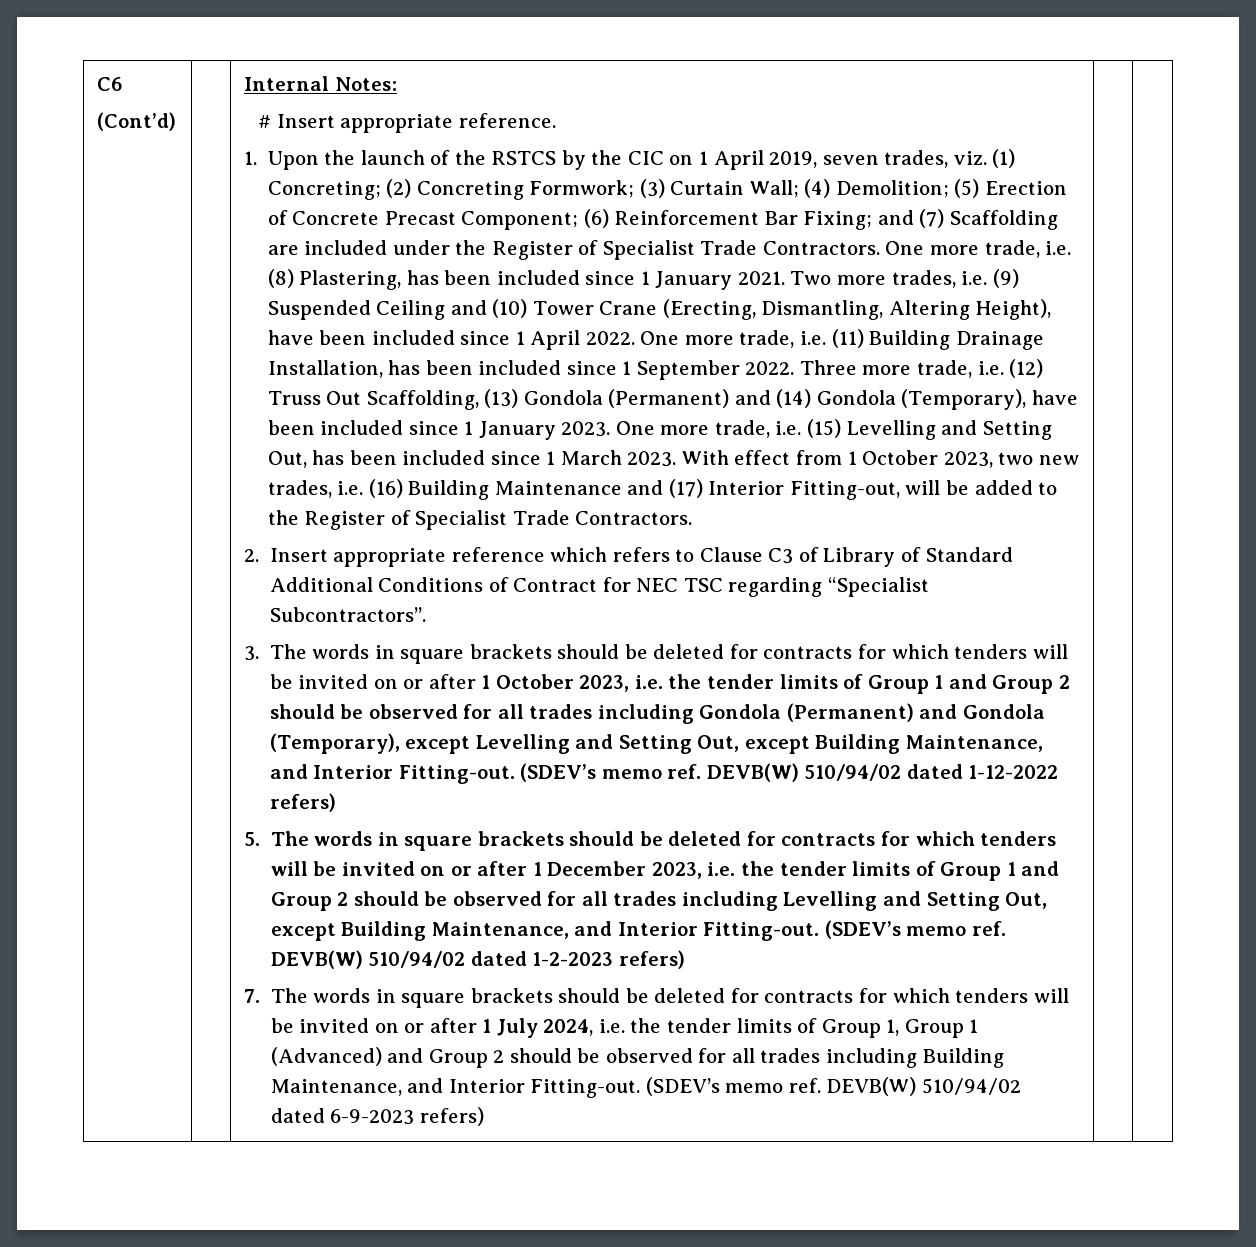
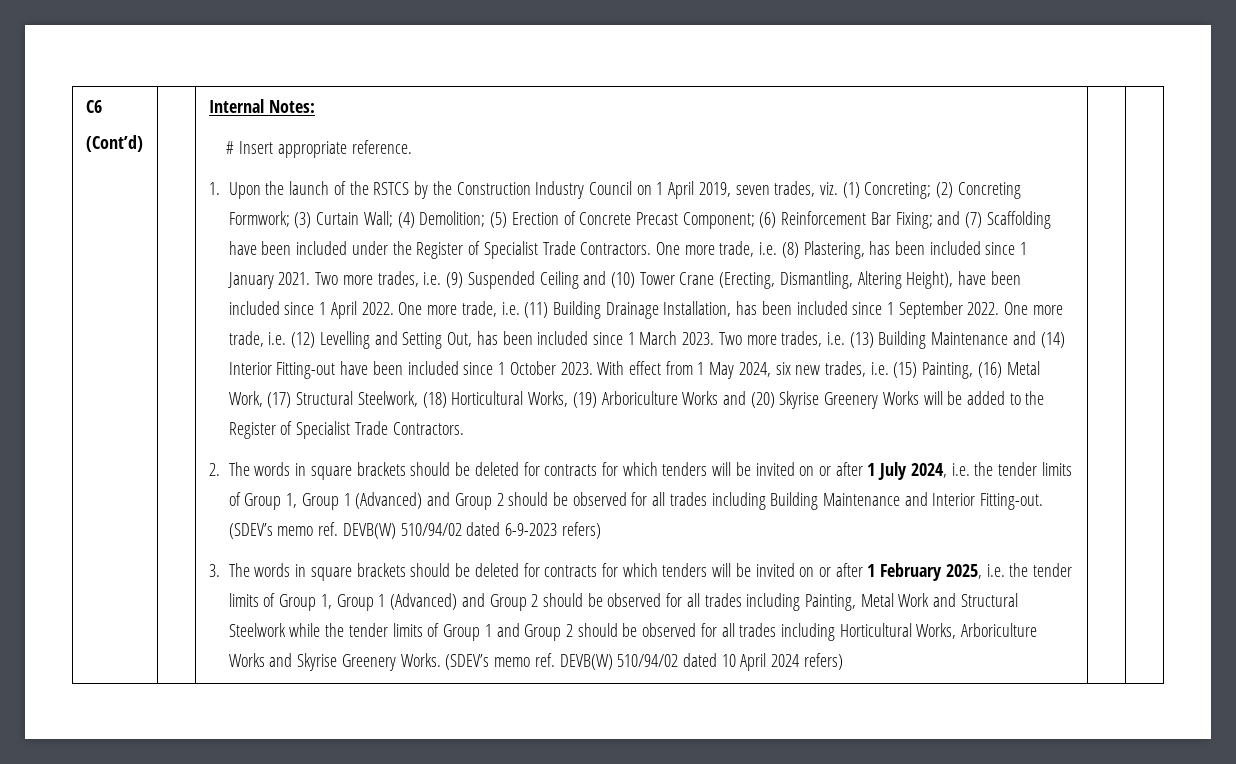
[627,151,664,165] CIC -> [456,181,632,199] Construction Industry Council
[267,245,299,255] are -> [228,241,292,255] have been
[799,360,857,375] Three -> [1004,302,1029,315] One
[267,389,1078,410] [267,419,842,440] Truss Out Scaffolding, (13) Gondola (Permanent) and (14) Gondola (Temporary), have been included since 1 January 2023. One more trade, i.e. (15) -> (316, 340) none
[681,450,1079,468] [267,479,900,500] With effect from 1 October 2023, two new trades, i.e. (16) Building Maintenance and (17) Interior Fitting-out, -> [718,331,1065,349] [228,361,1040,379] [228,391,919,409] Two more trades, i.e. (13) Building Maintenance and (14) Interior Fitting-out have been included since 1 October 2023. With effect from 1 May 2024, six new trades, i.e. (15) Painting, (16) Metal Work, (17) Structural Steelwork, (18) Horticultural Works, (19) Arboriculture Works and (20) Skyrise Greenery Works
[269,547,1013,567] [269,577,929,597] [269,607,426,622] [244,644,1068,664] [269,674,1070,694] [269,703,1046,724] [269,733,1043,754] [269,763,1059,784] [269,793,336,812] [244,831,1057,851] [270,861,1060,881] [270,891,1048,911] [270,920,1006,941] [270,950,685,969] [244,989,261,1003] Insert appropriate reference which refers to Clause C3 of Library of Standard Additional Conditions of Contract for NEC TSC regarding “Specialist Subcontractors”. // 3. The words in square brackets should be deleted for contracts for which tenders will be invited on or after 1 October 2023, i.e. the tender limits of Group 1 and Group 2 should be observed for all trades including Gondola (Permanent) and Gondola (Temporary), except Levelling and Setting Out, except Building Maintenance, and Interior Fitting-out. (SDEV’s memo ref. DEVB(W) 510/94/02 dated 1-12-2022 refers) // 5. The words in square brackets should be deleted for contracts for which tenders will be invited on or after 1 December 2023, i.e. the tender limits of Group 1 and Group 2 should be observed for all trades including Levelling and Setting Out, except Building Maintenance, and Interior Fitting-out. (SDEV’s memo ref. DEVB(W) 510/94/02 dated 1-2-2023 refers) // 7. -> (220, 469) none
[270,1079,402,1096] Maintenance, -> [823,493,901,506] Maintenance
(484, 1116) none -> [208,563,1073,581] [228,593,1018,611] [228,623,1038,641] [228,653,843,671] // 3. The words in square brackets should be deleted for contracts for which tenders will be invited on or after 1 February 2025, i.e. the tender limits of Group 1, Group 1 (Advanced) and Group 2 should be observed for all trades including Painting, Metal Work and Structural Steelwork while the tender limits of Group 1 and Group 2 should be observed for all trades including Horticultural Works, Arboriculture Works and Skyrise Greenery Works. (SDEV’s memo ref. DEVB(W) 510/94/02 dated 10 April 2024 refers)

